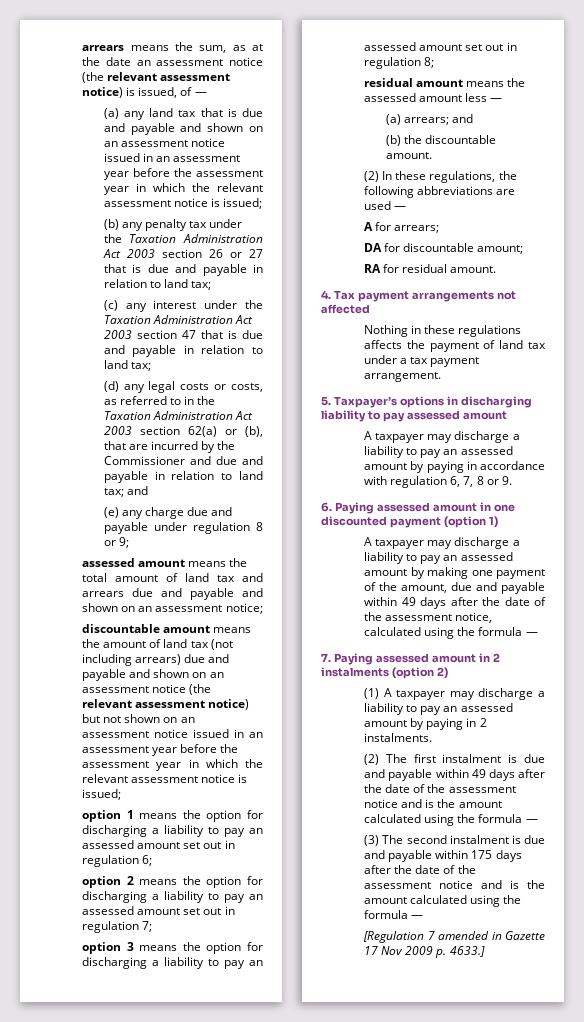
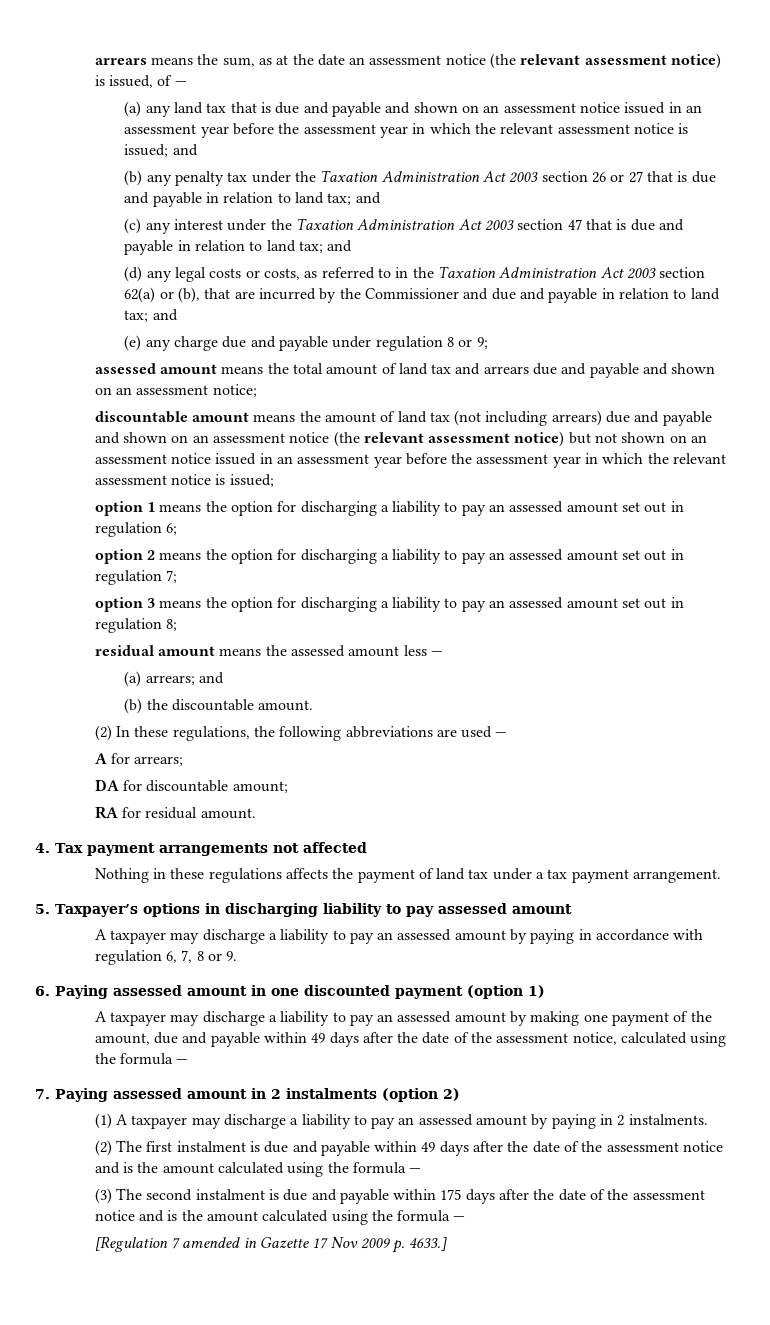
(263, 203) none -> [172,144,198,156] and
(212, 285) none -> [355,192,381,204] and
(151, 366) none -> [327,240,353,252] and

